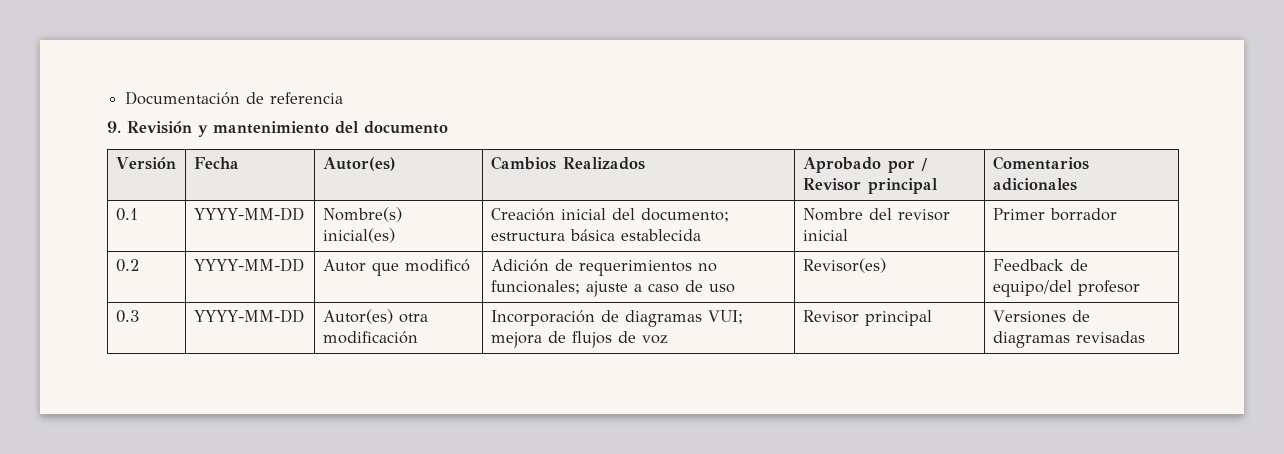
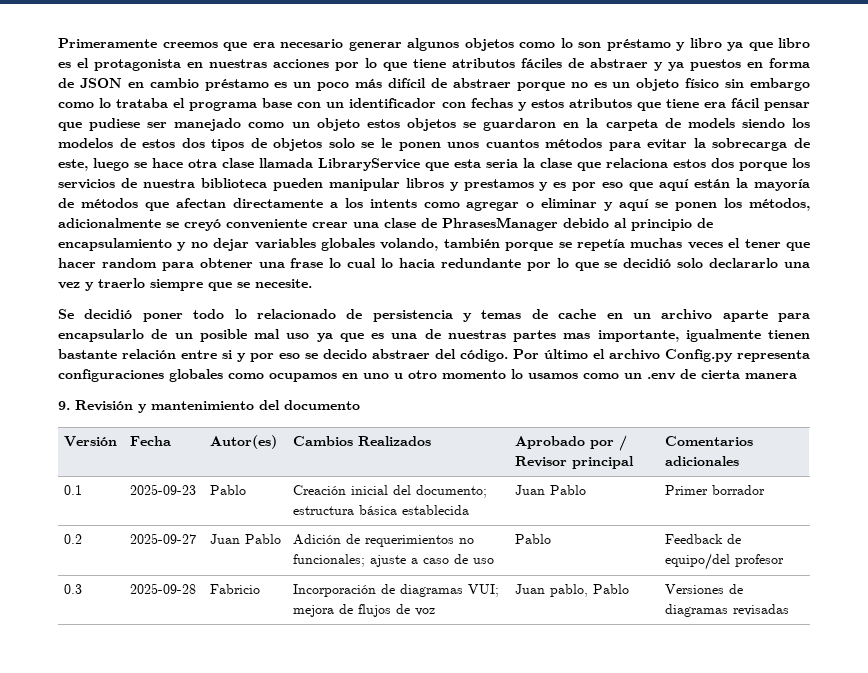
[125,91,344,105] Documentación de referencia -> [58,38,810,51] [58,58,810,71] [58,78,811,91] [58,98,810,111] [58,118,811,131] [58,138,810,151] [58,158,810,171] [58,178,811,191] [58,198,811,211] [58,217,713,231] [58,238,810,251] [58,258,811,271] [58,278,312,291] [58,309,810,322] [58,329,810,342] [58,349,810,362] [58,369,797,382] Primeramente creemos que era necesario generar algunos objetos como lo son préstamo y libro ya que libro es el protagonista en nuestras acciones por lo que tiene atributos fáciles de abstraer y ya puestos en forma de JSON en cambio préstamo es un poco más difícil de abstraer porque no es un objeto físico sin embargo como lo trataba el programa base con un identificador con fechas y estos atributos que tiene era fácil pensar que pudiese ser manejado como un objeto estos objetos se guardaron en la carpeta de models siendo los modelos de estos dos tipos de objetos solo se le ponen unos cuantos métodos para evitar la sobrecarga de este, luego se hace otra clase llamada LibraryService que esta seria la clase que relaciona estos dos porque los servicios de nuestra biblioteca pueden manipular libros y prestamos y es por eso que aquí están la mayoría de métodos que afectan directamente a los intents como agregar o eliminar y aquí se ponen los métodos, adicionalmente se creyó conveniente crear una clase de PhrasesManager debido al principio de encapsulamiento y no dejar variables globales volando, también porque se repetía muchas veces el tener que hacer random para obtener una frase lo cual lo hacia redundante por lo que se decidió solo declararlo una vez y traerlo siempre que se necesite. // Se decidió poner todo lo relacionado de persistencia y temas de cache en un archivo aparte para encapsularlo de un posible mal uso ya que es una de nuestras partes mas importante, igualmente tienen bastante relación entre si y por eso se decido abstraer del código. Por último el archivo Config.py representa configuraciones globales como ocupamos en uno u otro momento lo usamos como un .env de cierta manera
[193,207,304,221] [322,207,402,222] [322,228,395,243] YYYY-MM-DD | Nombre(s) inicial(es) -> [130,484,197,495] [210,485,247,495] 2025-09-23 | Pablo
[802,208,950,221] [802,229,848,241] Nombre del revisor inicial -> [515,485,587,495] Juan Pablo
[193,258,304,272] [322,259,470,276] YYYY-MM-DD | Autor que modificó -> [130,533,197,544] [210,534,282,544] 2025-09-27 | Juan Pablo
[802,258,886,273] Revisor(es) -> [515,534,552,544] Pablo
[193,309,304,323] [322,309,428,324] [322,331,418,344] YYYY-MM-DD | Autor(es) otra modificación -> [130,583,197,594] [210,584,261,594] 2025-09-28 | Fabricio
[802,310,932,326] Revisor principal -> [515,584,630,597] Juan pablo, Pablo

